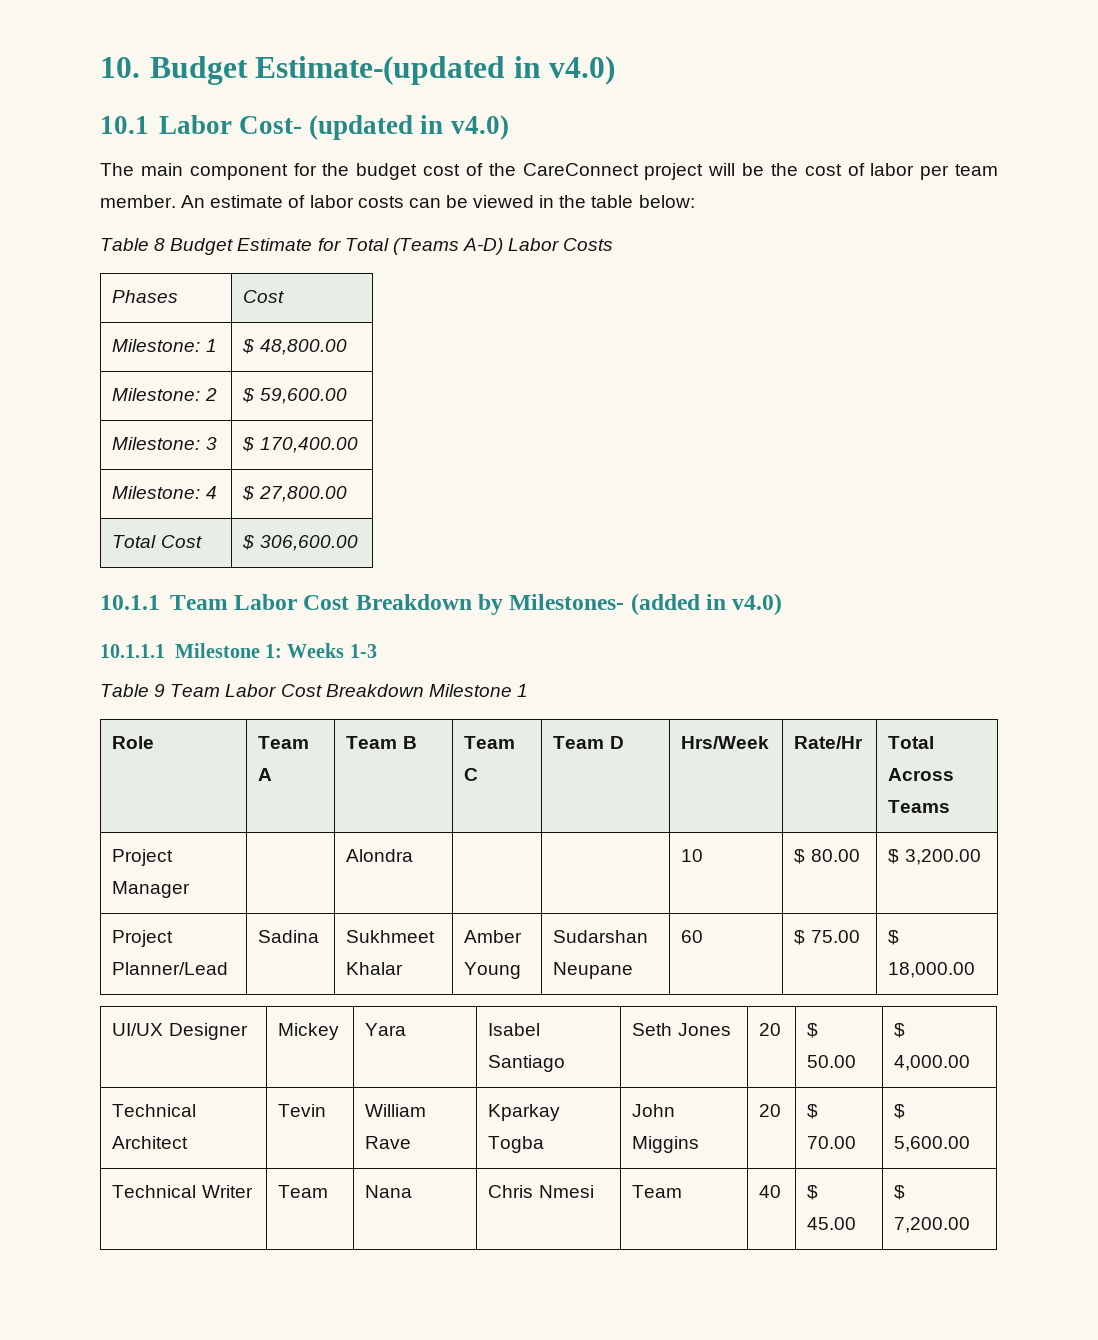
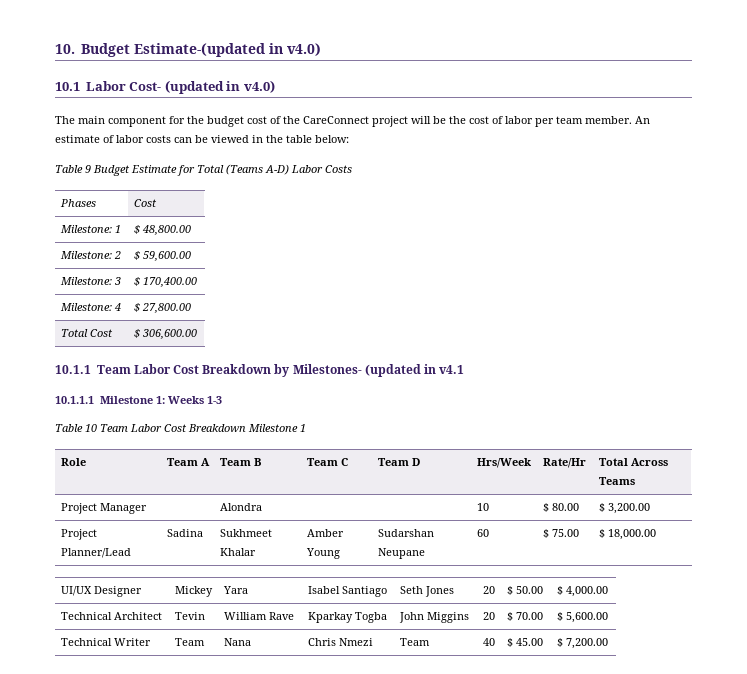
[154,238,166,251] 8 -> [85,165,91,173] 9
[630,593,783,615] (added in v4.0) -> [364,364,465,377] (updated in v4.1
[154,684,166,697] 9 -> [85,424,97,432] 10
[538,1185,594,1198] Nmesi -> [338,638,373,646] Nmezi

